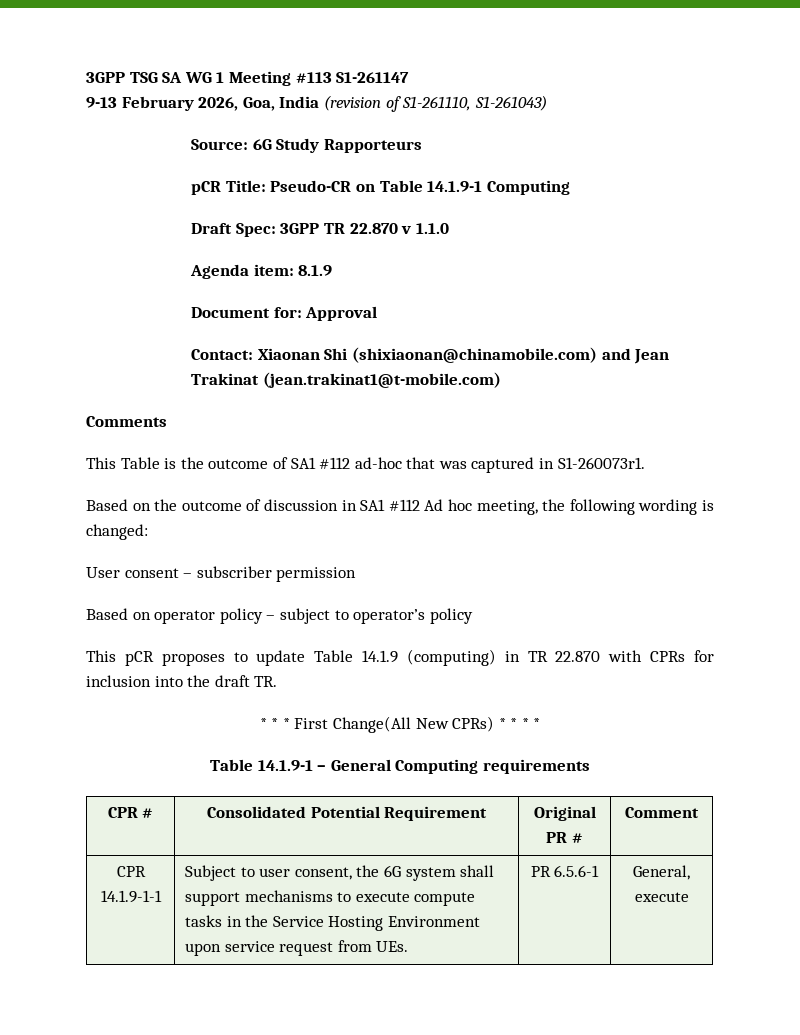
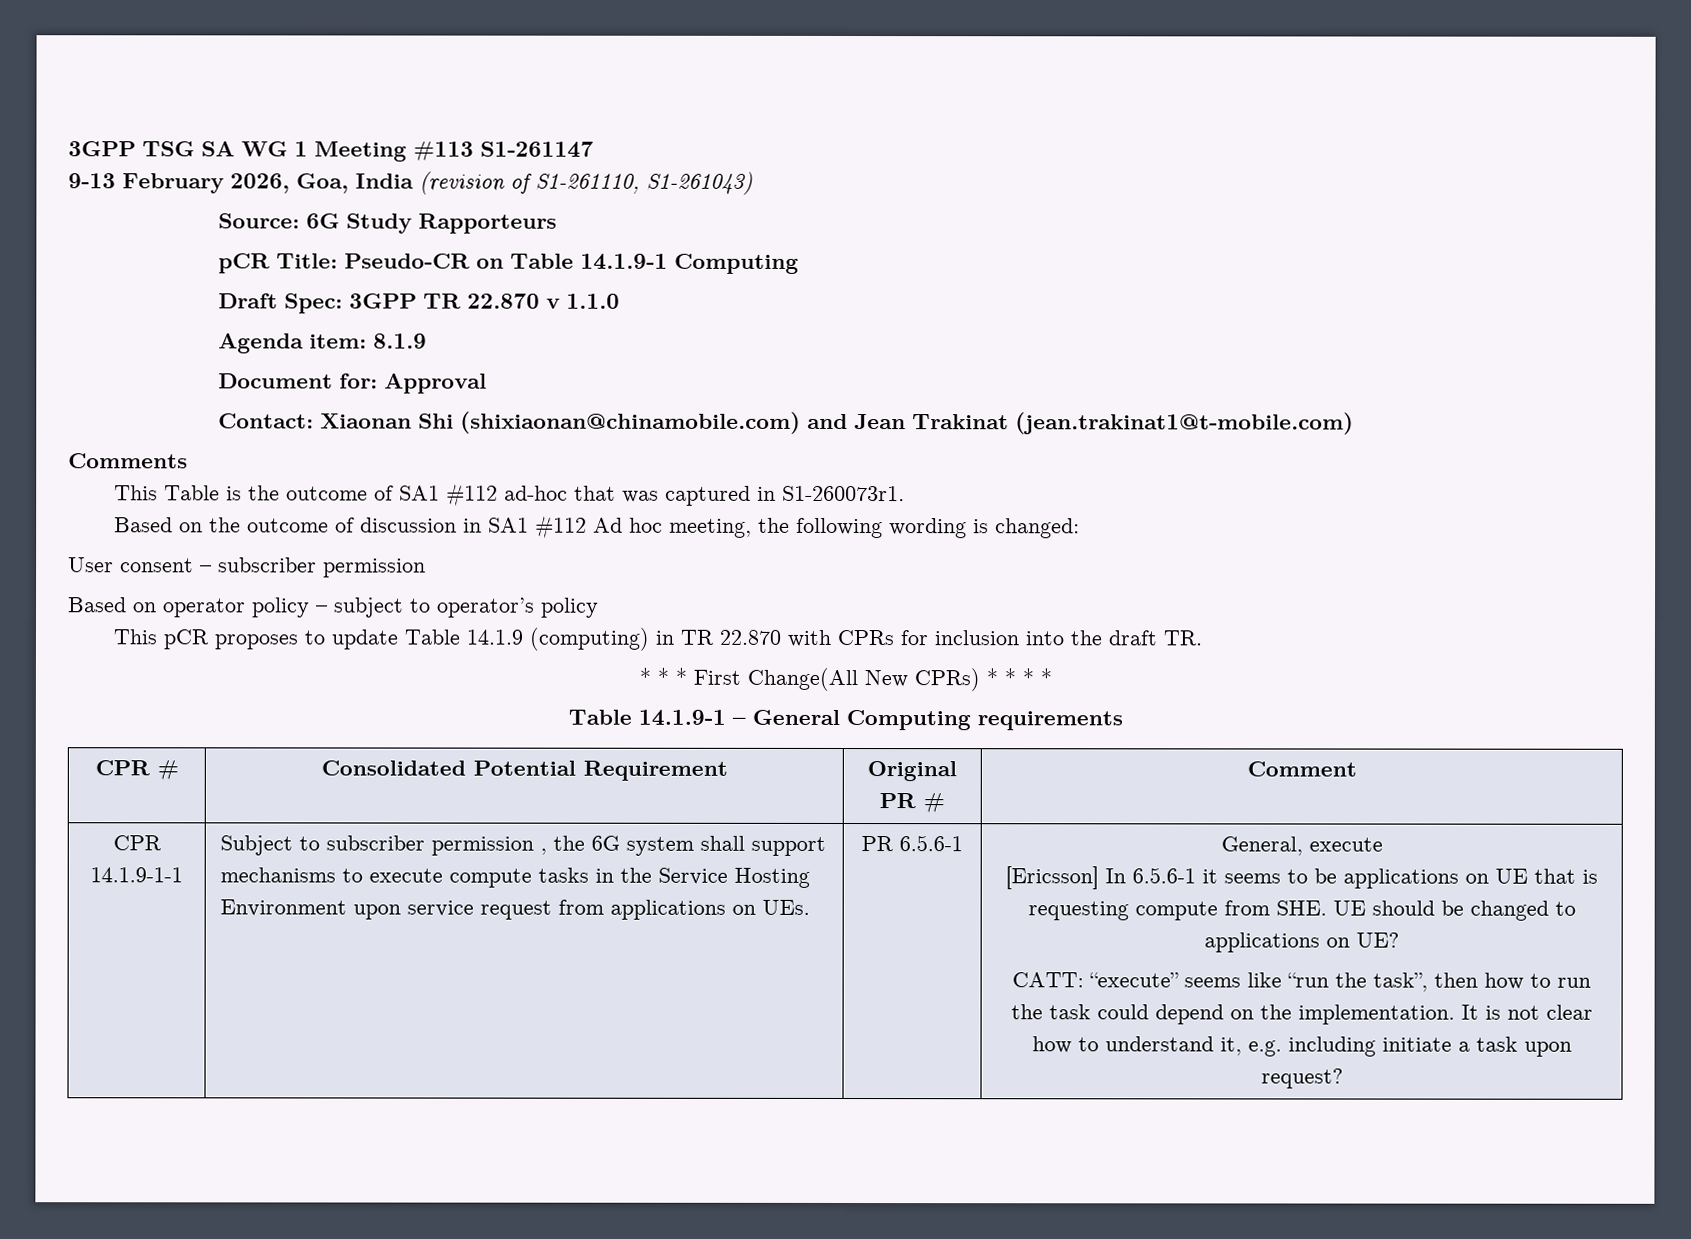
[259,867,352,880] user consent, -> [325,835,547,856] subscriber permission ,
(372, 946) none -> [609,899,756,920] applications on
(689, 897) none -> [1005,866,1598,890] [1027,900,1576,921] [1204,932,1399,953] [1012,972,1591,992] [1010,1004,1593,1025] [1031,1036,1572,1057] [1260,1068,1343,1089] // [Ericsson] In 6.5.6-1 it seems to be applications on UE that is requesting compute from SHE. UE should be changed to applications on UE? // CATT: “execute” seems like “run the task”, then how to run the task could depend on the implementation. It is not clear how to understand it, e.g. including initiate a task upon request?

